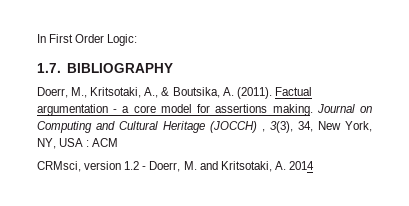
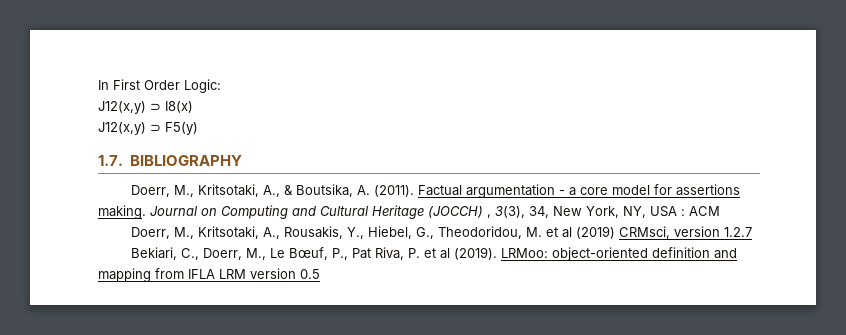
(138, 40) none -> [98,101,193,114] [98,122,198,135] // J12(x,y) ⊃ I8(x) // J12(x,y) ⊃ F5(y)
[37,161,314,172] CRMsci, version 1.2 - Doerr, M. and Kritsotaki, A. 2014 -> [131,226,753,239] [131,247,738,261] [98,268,320,282] Doerr, M., Kritsotaki, A., Rousakis, Y., Hiebel, G., Theodoridou, M. et al (2019) CRMsci, version 1.2.7 // Bekiari, C., Doerr, M., Le Bœuf, P., Pat Riva, P. et al (2019). LRMoo: object-oriented definition and mapping from IFLA LRM version 0.5

